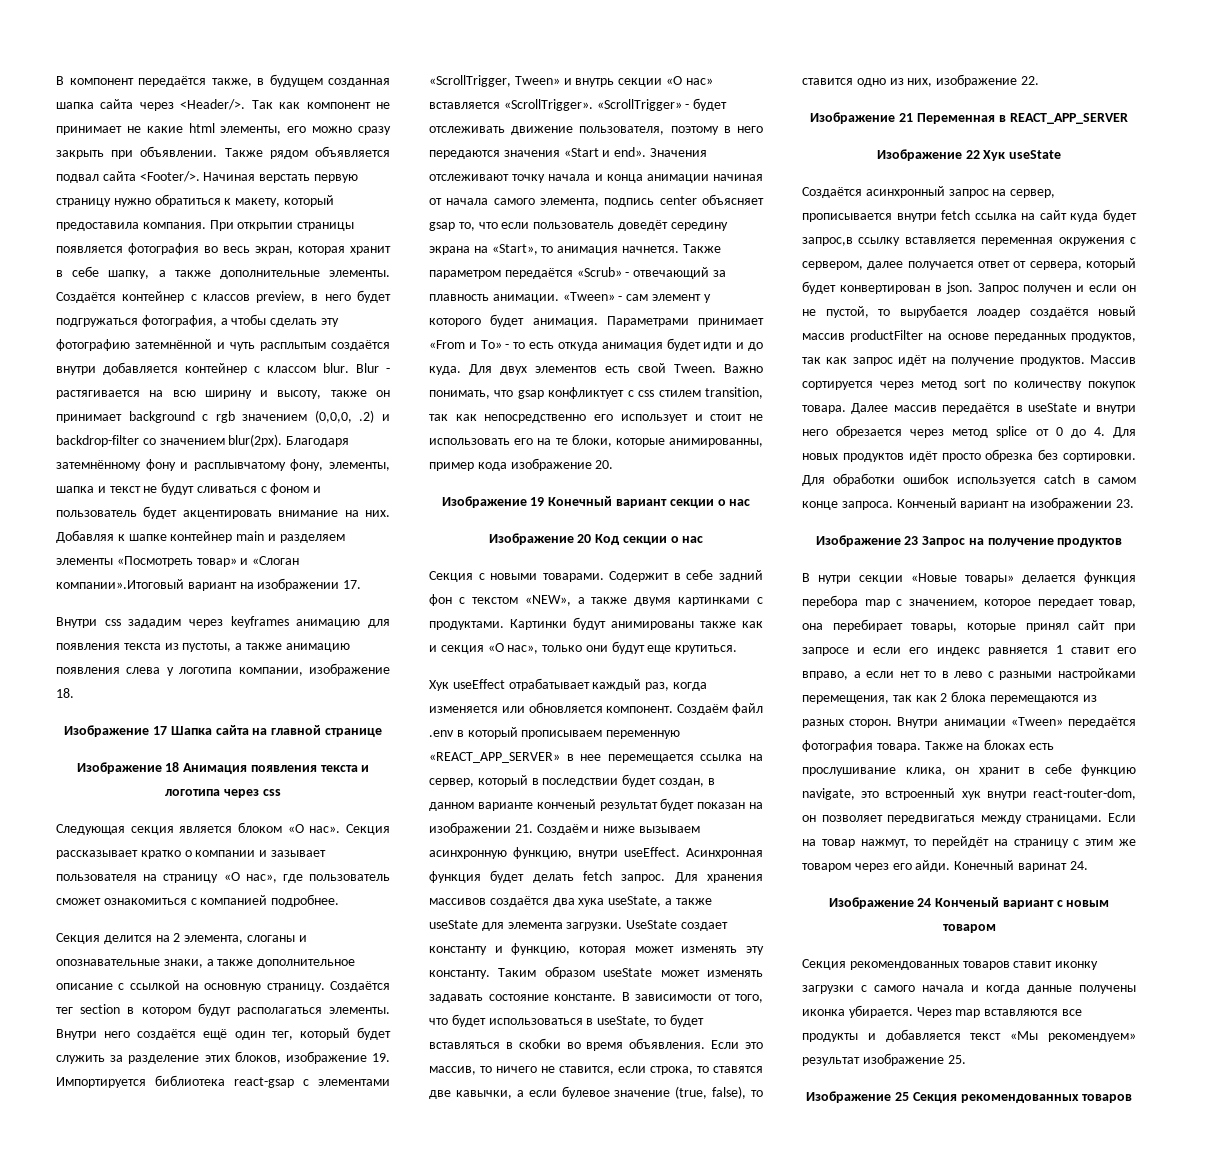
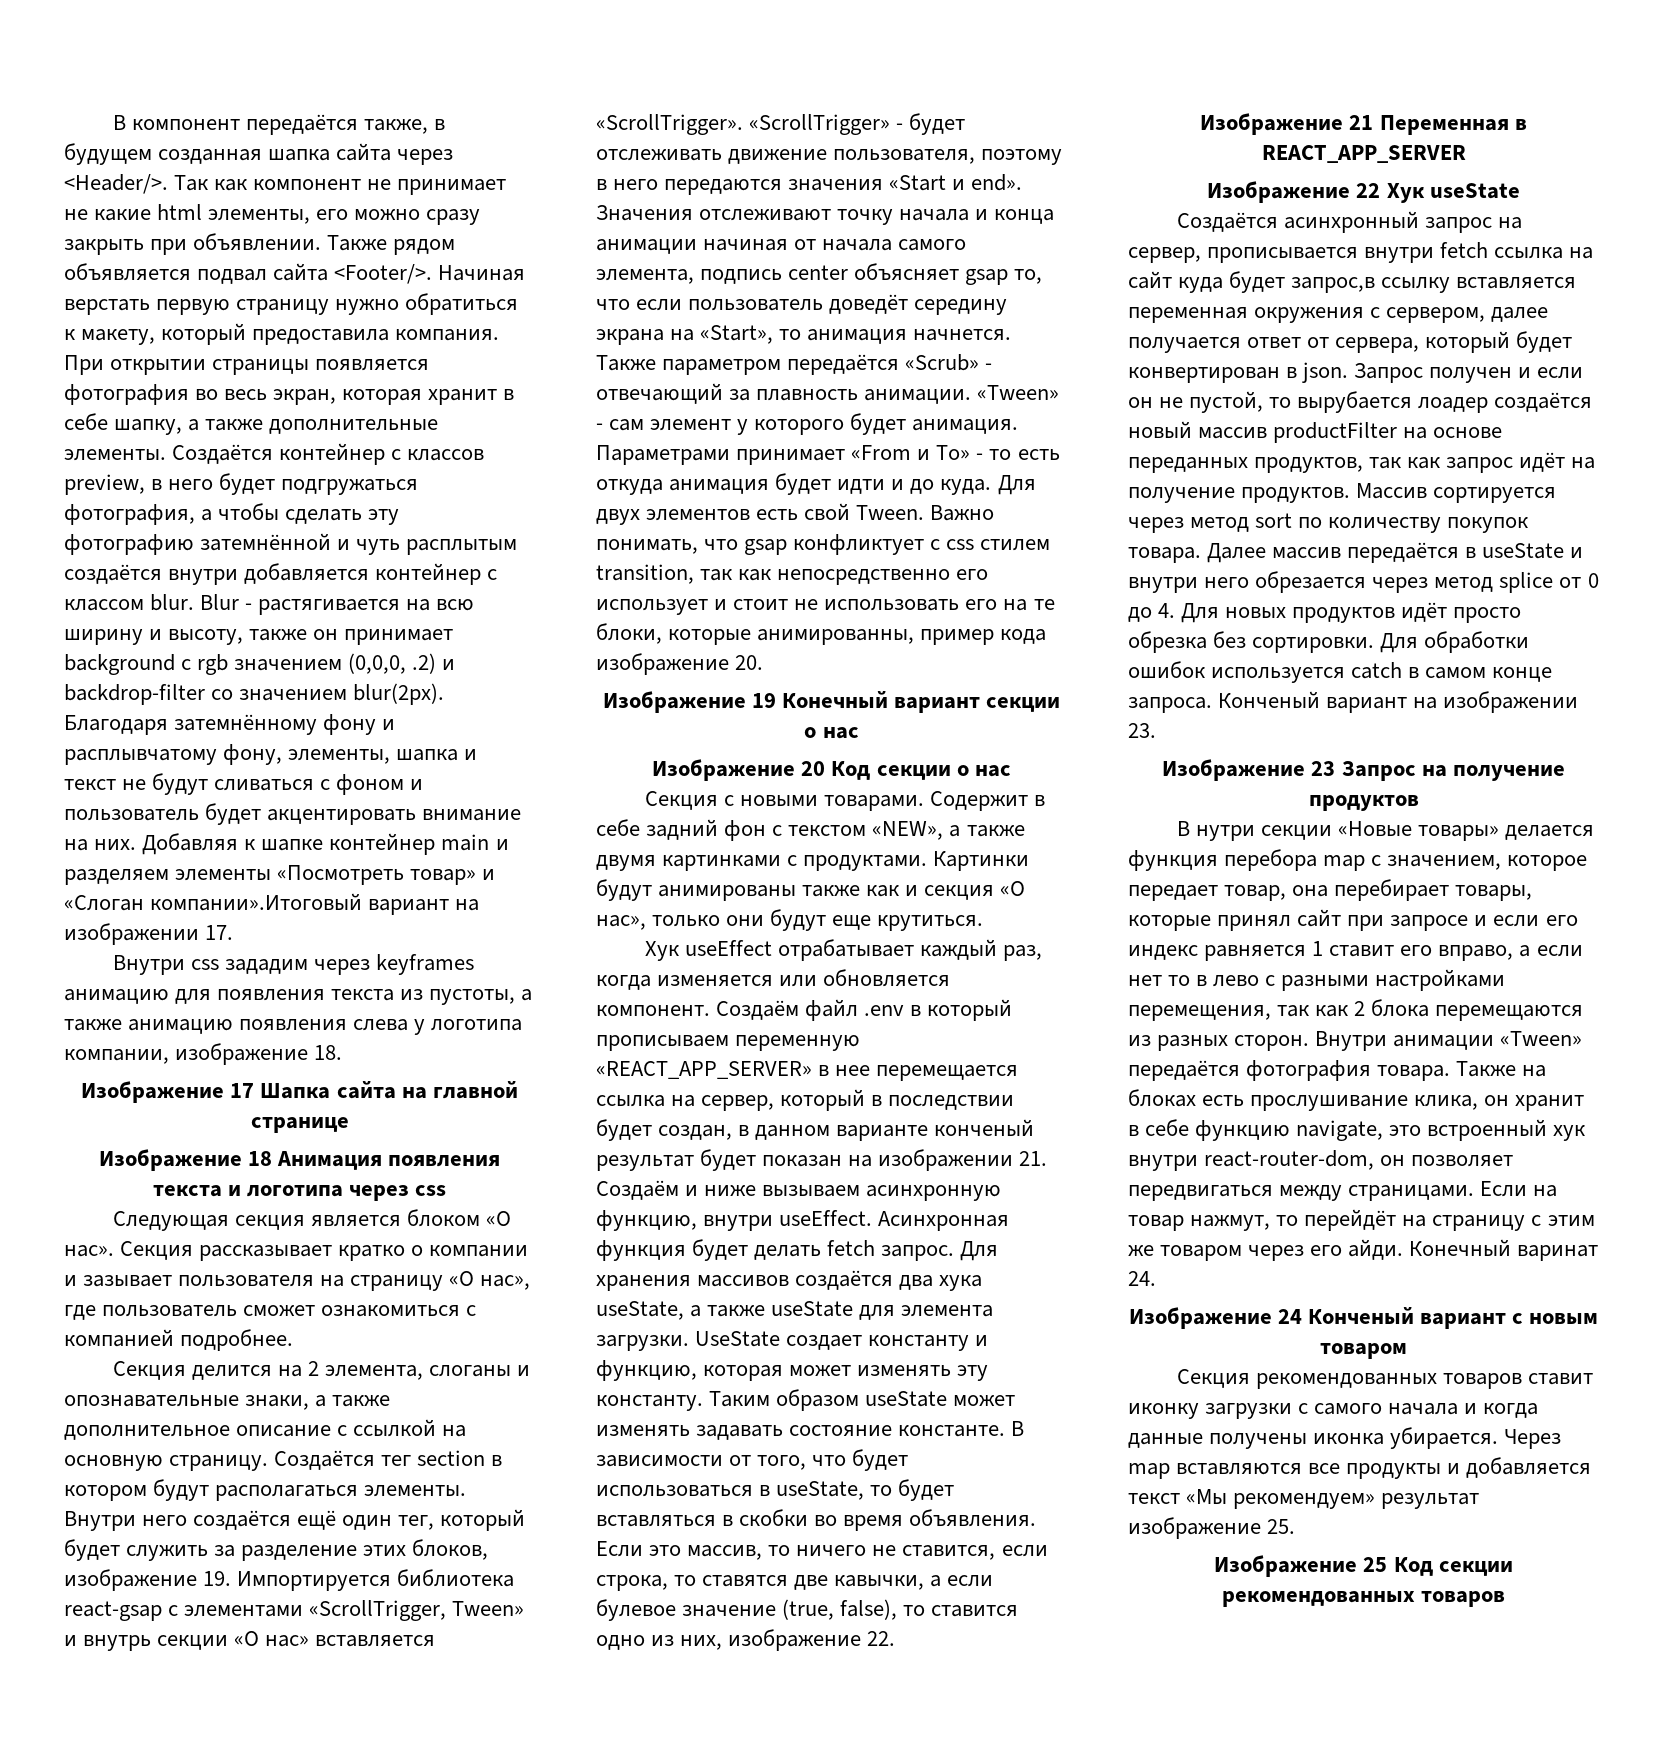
[913,1092,957,1103] Секция -> [1393,1557,1513,1576] Код секции

